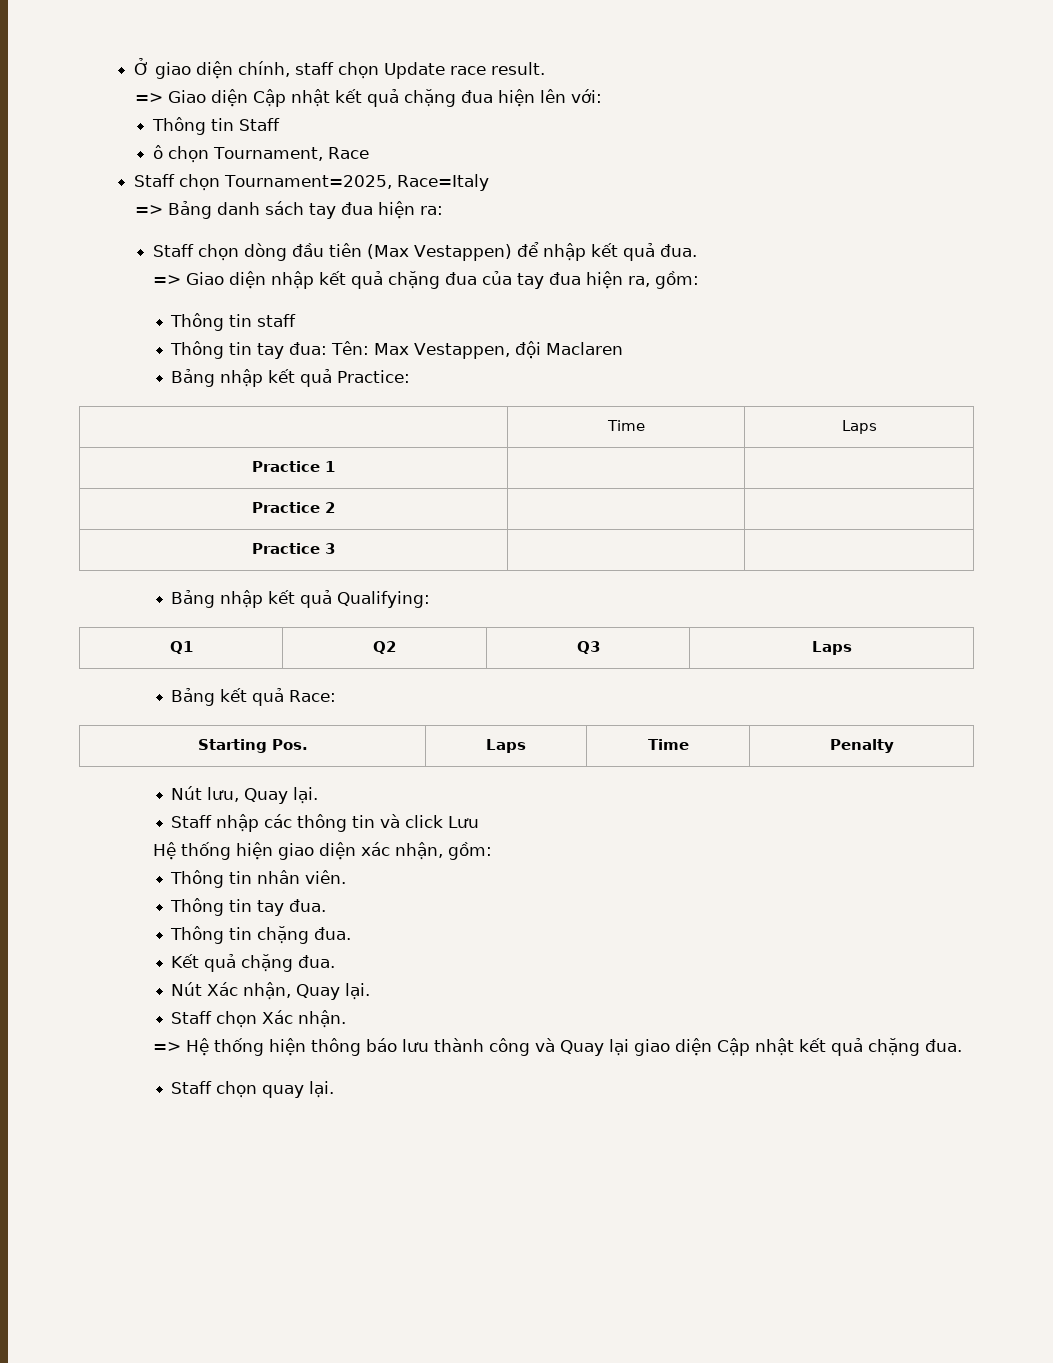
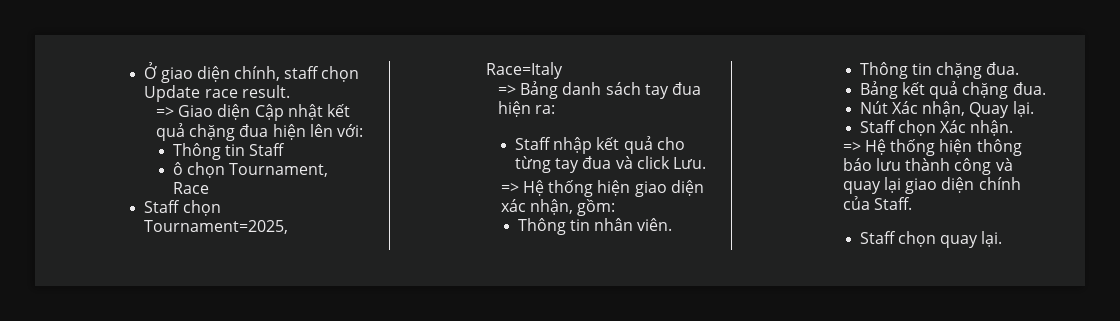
[197,242,697,261] [153,271,700,289] [170,313,297,331] [170,341,624,359] [171,369,411,387] [606,420,645,431] [841,420,877,434] [252,461,335,472] [252,502,335,513] [252,543,335,554] [171,590,431,608] [169,641,193,654] [373,641,396,654] [576,641,600,654] [811,641,852,655] [171,688,337,706] [197,739,308,753] [486,739,526,753] [647,739,689,750] [829,739,894,753] [171,786,319,804] [171,814,480,832] chọn dòng đầu tiên (Max Vestappen) để nhập kết quả đua. // => Giao diện nhập kết quả chặng đua của tay đua hiện ra, gồm: // Thông tin staff // Thông tin tay đua: Tên: Max Vestappen, đội Maclaren // Bảng nhập kết quả Practice: // | Time | Laps // Practice 1 | | // Practice 2 | | // Practice 3 | | // Bảng nhập kết quả Qualifying: // Q1 | Q2 | Q3 | Laps // Bảng kết quả Race: // Starting Pos. | Laps | Time | Penalty // Nút lưu, Quay lại. // Staff nhập các thông tin và click Lưu // -> [553,136,685,154] [515,156,707,173] [500,183,519,193] nhập kết quả cho từng tay đua và click Lưu. // =>
[170,898,327,916] // Thông tin tay đua. -> (673, 224) none
[171,954,200,968] Kết -> [859,81,926,99] Bảng kết
[560,1040,605,1056] Quay -> [842,181,881,194] quay
[717,1038,963,1056] Cập nhật kết quả chặng đua. -> [978,177,1021,190] [842,196,912,210] chính của Staff.

